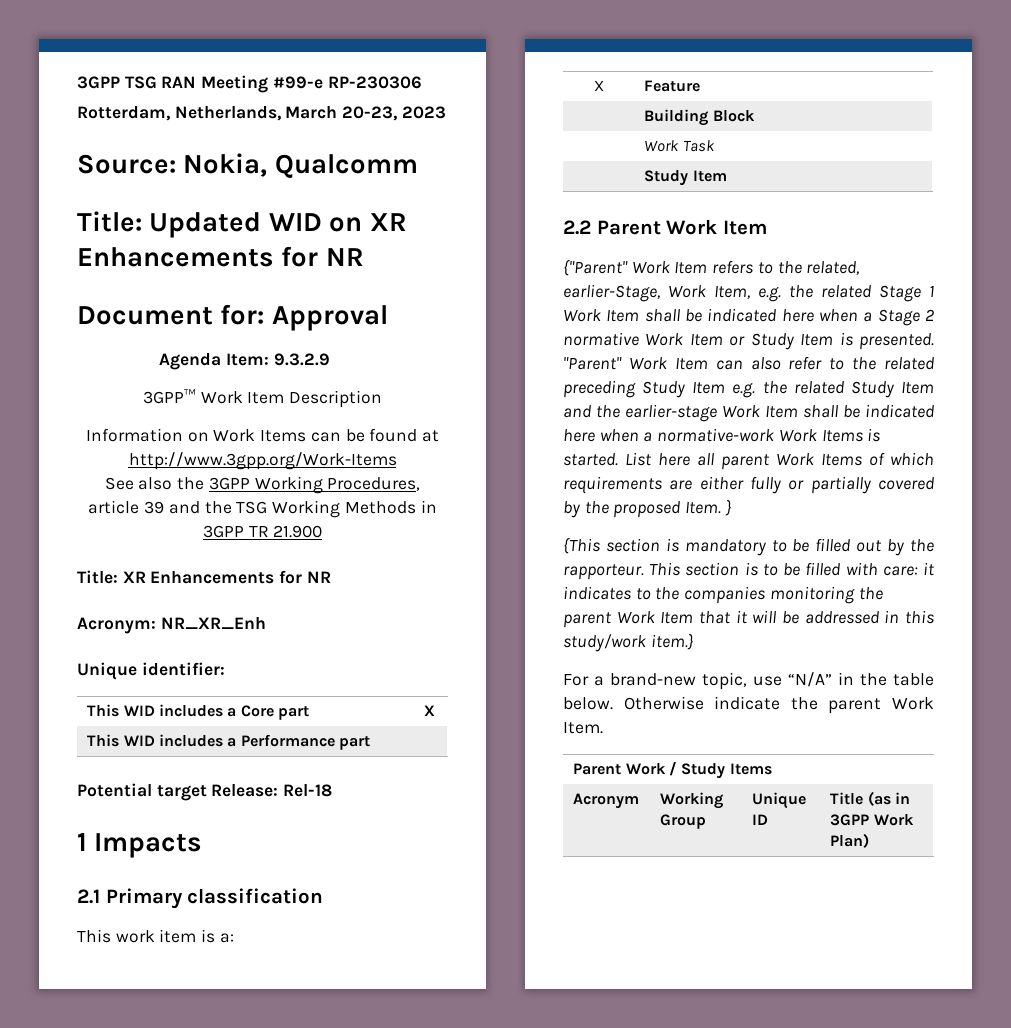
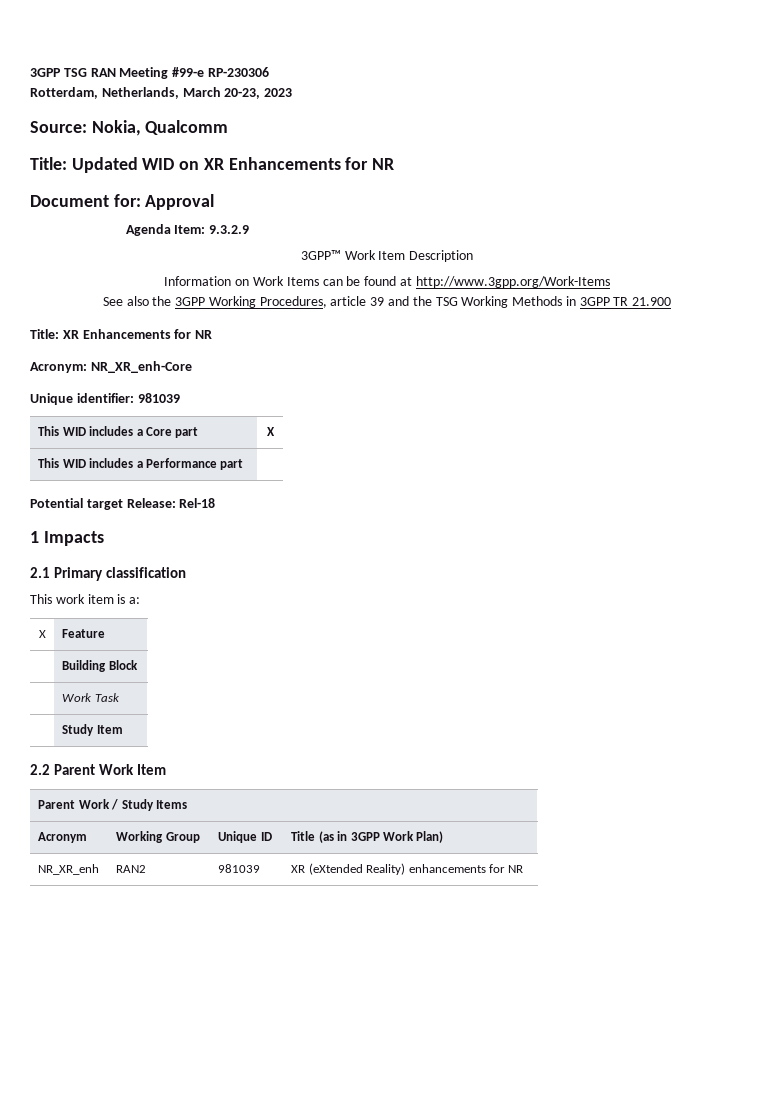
[160,617,266,629] NR_XR_Enh -> [90,361,192,373] NR_XR_enh-Core
(225, 669) none -> [137,393,180,403] 981039
[563,259,860,276] [563,284,934,302] [563,308,934,326] [563,332,934,350] [563,356,934,370] [563,380,934,398] [563,404,934,422] [563,428,881,442] [563,452,934,470] [563,476,934,494] [563,499,732,518] [563,537,934,556] [563,562,935,580] [563,586,883,604] [563,610,934,628] [563,633,694,652] [563,672,934,690] [563,696,934,714] [563,722,603,734] // {"Parent" Work Item refers to the related, earlier-Stage, Work Item, e.g. the related Stage 1 Work Item shall be indicated here when a Stage 2 normative Work Item or Study Item is presented. "Parent" Work Item can also refer to the related preceding Study Item e.g. the related Study Item and the earlier-stage Work Item shall be indicated here when a normative-work Work Items is started. List here all parent Work Items of which requirements are either fully or partially covered by the proposed Item. } // {This section is mandatory to be filled out by the rapporteur. This section is to be filled with care: it indicates to the companies monitoring the parent Work Item that it will be addressed in this study/work item.} // For a brand-new topic, use “N/A” in the table below. Otherwise indicate the parent Work Item. -> (167, 769) none
(870, 840) none -> [38,864,100,875] [116,865,147,873] [218,864,261,873] [291,863,524,875] // NR_XR_enh | RAN2 | 981039 | XR (eXtended Reality) enhancements for NR

